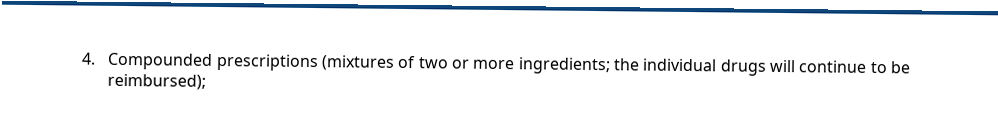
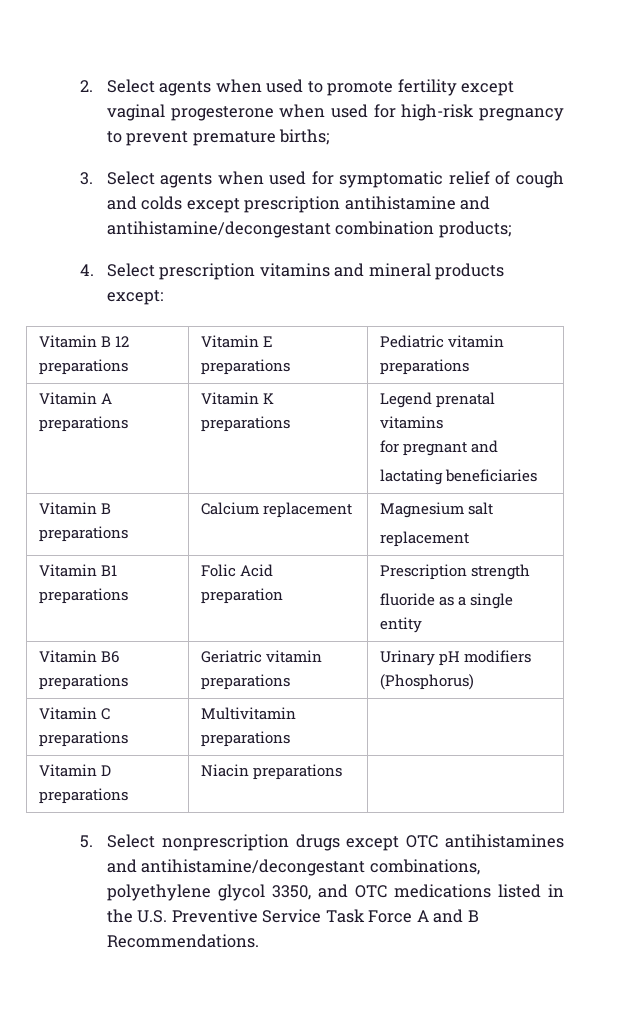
[80,52,911,76] [107,73,207,90] 4. Compounded prescriptions (mixtures of two or more ingredients; the individual drugs will continue to be reimbursed); -> [79,79,515,96] [106,104,564,121] [106,129,330,146] [79,171,564,188] [106,196,491,213] [106,221,511,238] [79,263,505,280] [106,290,163,305] [39,335,130,348] [39,359,129,375] [201,335,274,348] [201,359,291,375] [380,335,505,348] [380,359,470,375] [39,392,113,405] [39,416,129,432] [201,392,275,405] [201,416,291,432] [380,392,496,408] [380,416,444,429] [380,440,499,456] [380,469,538,485] [39,502,112,515] [39,526,129,542] [201,502,353,518] [380,502,494,518] [380,531,470,547] [39,564,118,577] [39,588,129,604] [201,564,274,577] [201,588,284,604] [380,564,531,580] [380,593,514,609] [380,617,423,633] [39,650,120,663] [39,674,129,690] [201,650,323,663] [201,674,291,690] [380,650,532,666] [380,674,475,690] [39,707,111,720] [39,731,129,747] [201,707,297,720] [201,731,291,747] [39,764,112,777] [39,788,129,804] [201,764,343,780] [79,834,564,851] [106,859,480,876] [106,884,565,901] [106,909,479,923] [106,934,259,948] 2. Select agents when used to promote fertility except vaginal progesterone when used for high-risk pregnancy to prevent premature births; // 3. Select agents when used for symptomatic relief of cough and colds except prescription antihistamine and antihistamine/decongestant combination products; // 4. Select prescription vitamins and mineral products except: // Vitamin B 12 preparations | Vitamin E preparations | Pediatric vitamin preparations // Vitamin A preparations | Vitamin K preparations | Legend prenatal vitamins // for pregnant and // lactating beneficiaries // Vitamin B preparations | Calcium replacement | Magnesium salt // replacement // Vitamin B1 preparations | Folic Acid preparation | Prescription strength // fluoride as a single entity // Vitamin B6 preparations | Geriatric vitamin preparations | Urinary pH modifiers (Phosphorus) // Vitamin C preparations | Multivitamin preparations | // Vitamin D preparations | Niacin preparations | // 5. Select nonprescription drugs except OTC antihistamines and antihistamine/decongestant combinations, polyethylene glycol 3350, and OTC medications listed in the U.S. Preventive Service Task Force A and B Recommendations.

